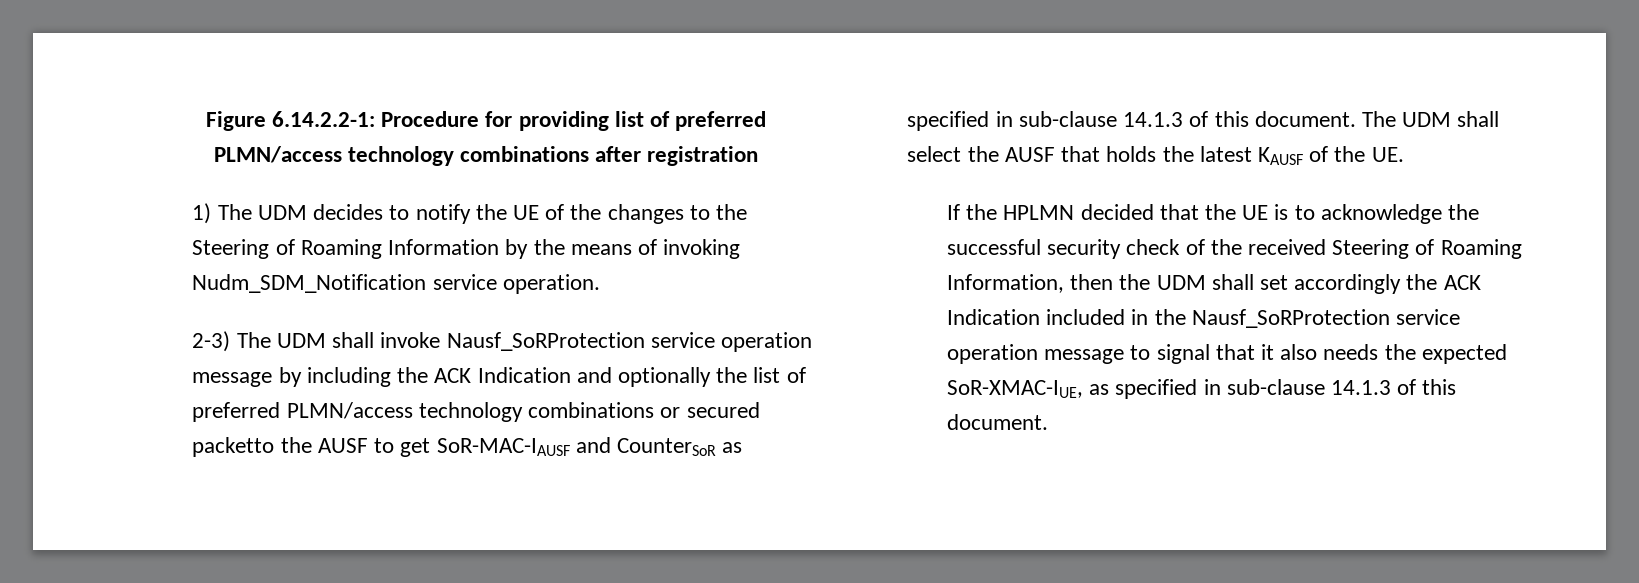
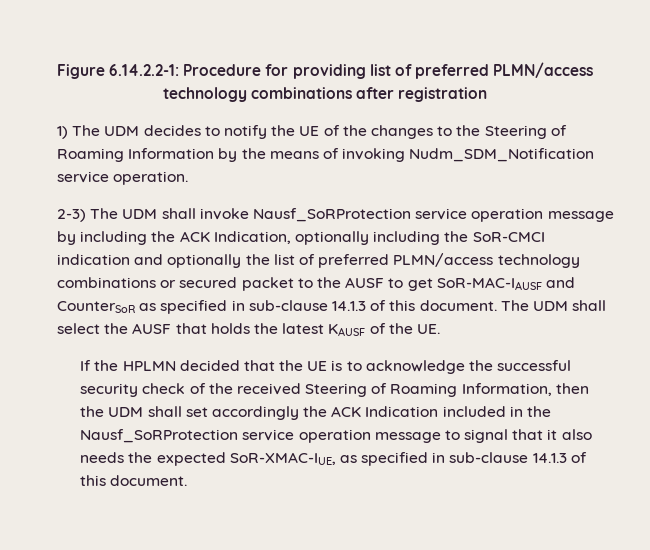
[477,367,571,383] Indication -> [213,231,545,245] [57,254,131,265] Indication, optionally including the SoR-CMCI indication
[192,437,275,457] packetto -> [241,277,313,291] packet to

